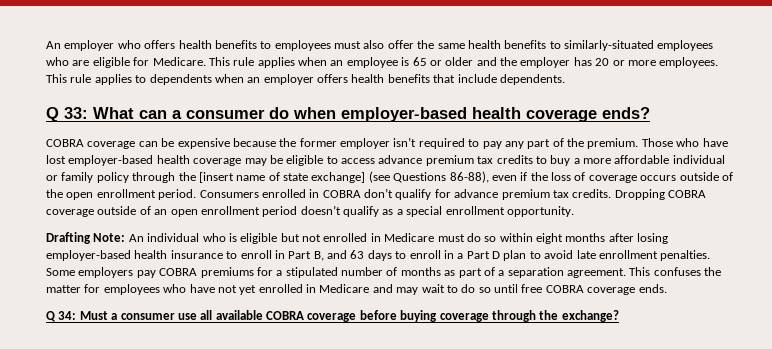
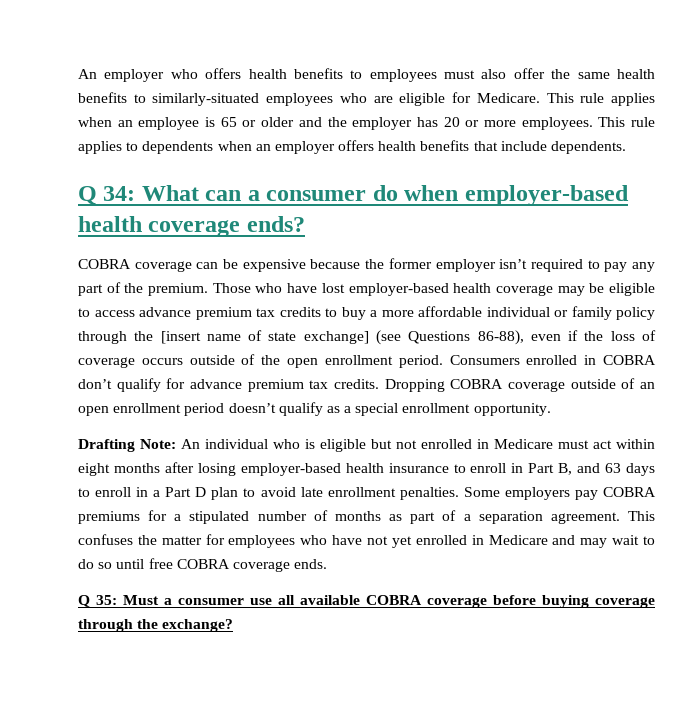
[64,107,88,119] 33: -> [103,186,136,201] 34:
[466,233,497,242] do so -> [593,440,612,449] act
[58,311,77,320] 34: -> [96,595,117,605] 35:

